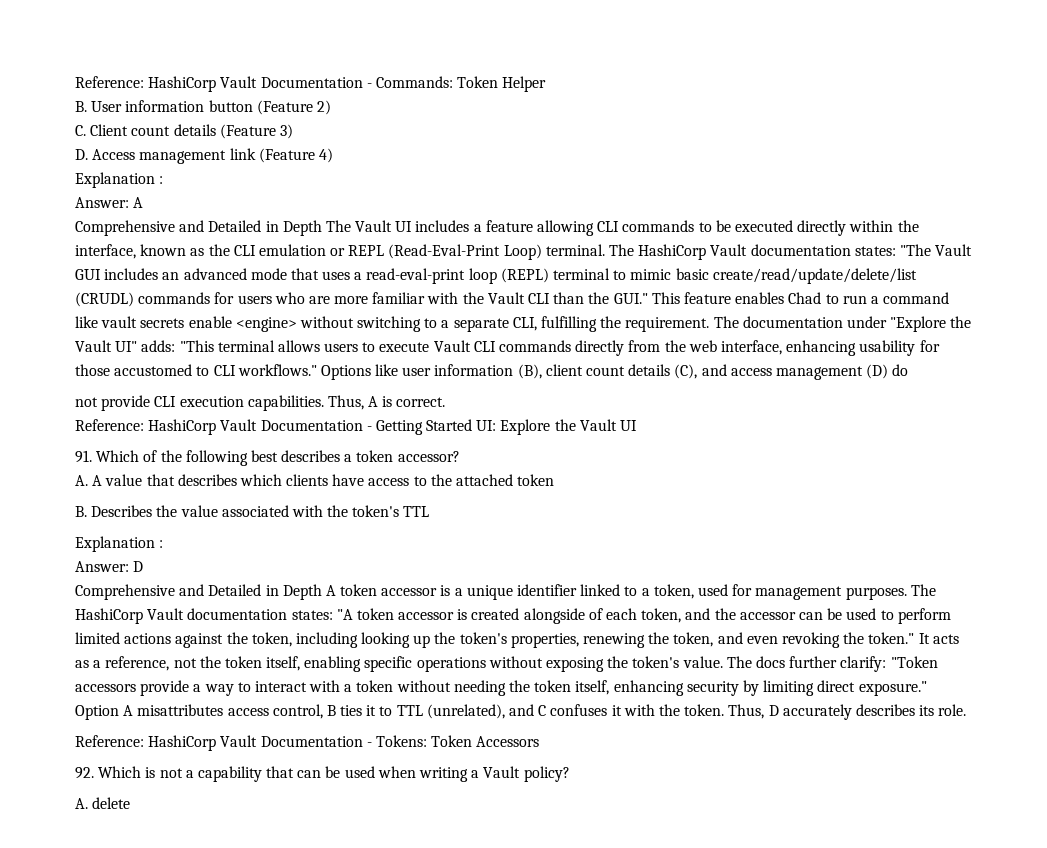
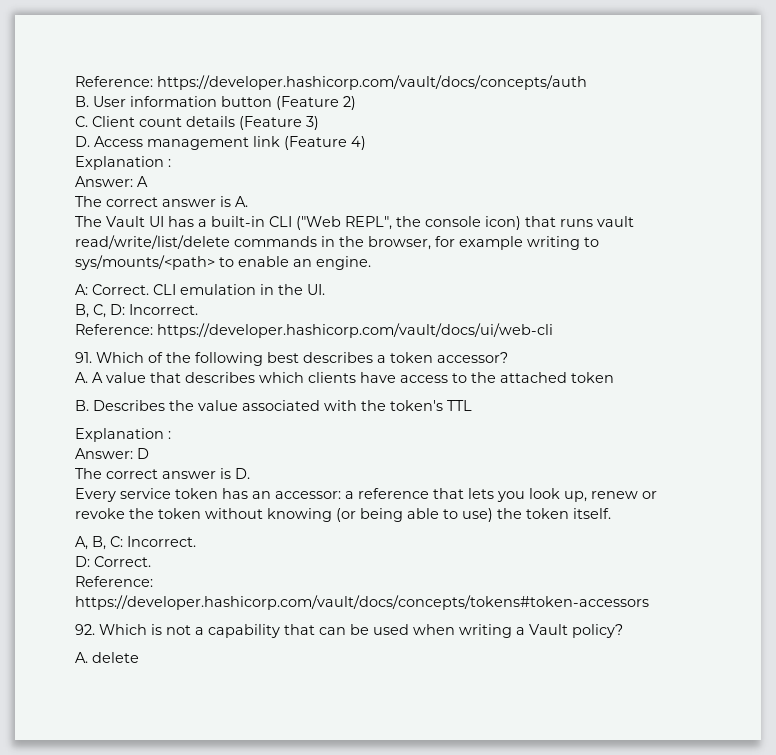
[75,76,547,92] Reference: HashiCorp Vault Documentation - Commands: Token Helper -> [75,75,587,90] Reference: https://developer.hashicorp.com/vault/docs/concepts/auth
[75,220,919,236] [75,244,973,260] [75,268,917,284] [75,292,950,307] [75,316,972,332] [75,340,940,356] [75,364,909,380] [75,395,446,411] [75,419,638,435] Comprehensive and Detailed in Depth The Vault UI includes a feature allowing CLI commands to be executed directly within the interface, known as the CLI emulation or REPL (Read-Eval-Print Loop) terminal. The HashiCorp Vault documentation states: "The Vault GUI includes an advanced mode that uses a read-eval-print loop (REPL) terminal to mimic basic create/read/update/delete/list (CRUDL) commands for users who are more familiar with the Vault CLI than the GUI." This feature enables Chad to run a command like vault secrets enable <engine> without switching to a separate CLI, fulfilling the requirement. The documentation under "Explore the Vault UI" adds: "This terminal allows users to execute Vault CLI commands directly from the web interface, enhancing usability for those accustomed to CLI workflows." Options like user information (B), client count details (C), and access management (D) do // not provide CLI execution capabilities. Thus, A is correct. // Reference: HashiCorp Vault Documentation - Getting Started UI: Explore the Vault UI -> [75,196,248,207] [75,216,634,230] [75,235,599,250] [75,255,371,270] [75,284,325,295] [75,304,198,318] [75,323,553,338] The correct answer is A. // The Vault UI has a built-in CLI ("Web REPL", the console icon) that runs vault read/write/list/delete commands in the browser, for example writing to sys/mounts/<path> to enable an engine. // A: Correct. CLI emulation in the UI. // B, C, D: Incorrect. // Reference: https://developer.hashicorp.com/vault/docs/ui/web-cli
[75,584,936,600] [75,608,951,624] [75,632,959,648] [75,656,938,672] [75,680,927,696] [75,704,967,720] [75,735,540,751] Comprehensive and Detailed in Depth A token accessor is a unique identifier linked to a token, used for management purposes. The HashiCorp Vault documentation states: "A token accessor is created alongside of each token, and the accessor can be used to perform limited actions against the token, including looking up the token's properties, renewing the token, and even revoking the token." It acts as a reference, not the token itself, enabling specific operations without exposing the token's value. The docs further clarify: "Token accessors provide a way to interact with a token without needing the token itself, enhancing security by limiting direct exposure." Option A misattributes access control, B ties it to TTL (unrelated), and C confuses it with the token. Thus, D accurately describes its role. // Reference: HashiCorp Vault Documentation - Tokens: Token Accessors -> [75,468,250,479] [75,488,657,502] [75,508,611,522] [75,536,196,550] [75,556,151,567] [75,576,153,587] [75,595,649,610] The correct answer is D. // Every service token has an accessor: a reference that lets you look up, renew or revoke the token without knowing (or being able to use) the token itself. // A, B, C: Incorrect. // D: Correct. // Reference: https://developer.hashicorp.com/vault/docs/concepts/tokens#token-accessors

